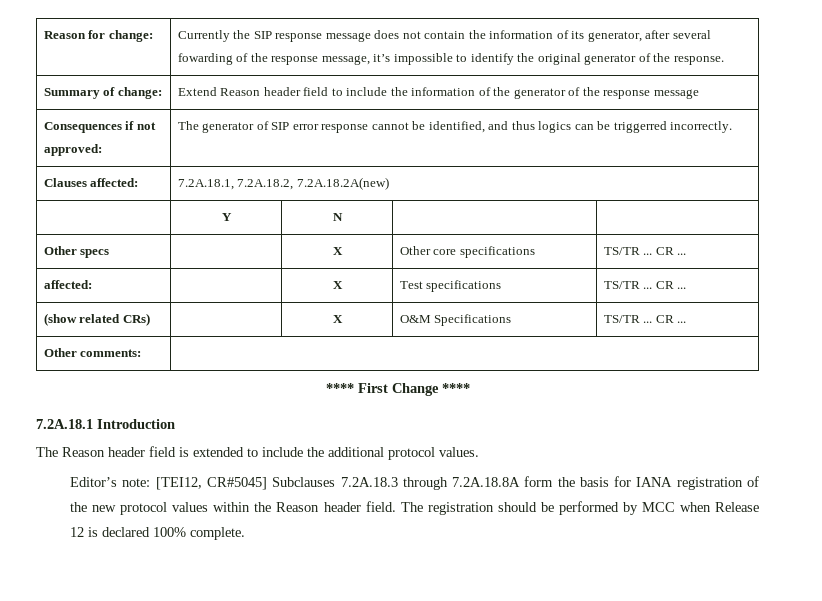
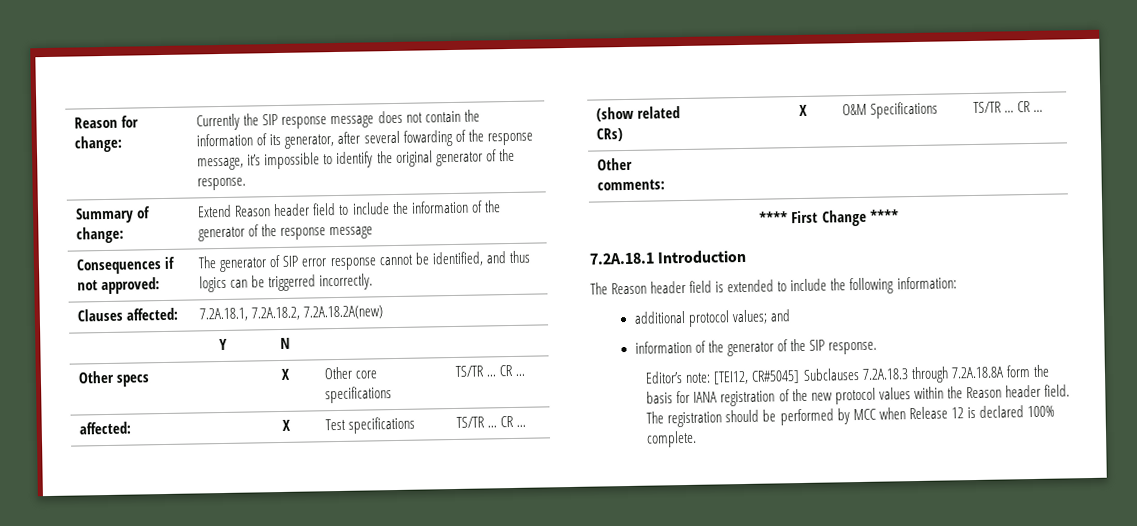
[328,447,479,460] additional protocol values. -> [849,276,957,295] [633,309,791,327] [634,338,878,357] following information: // additional protocol values; and // information of the generator of the SIP response.

